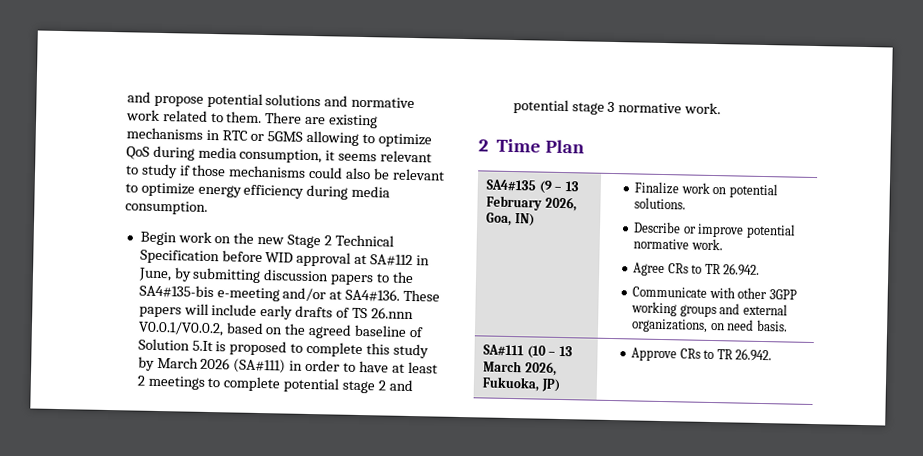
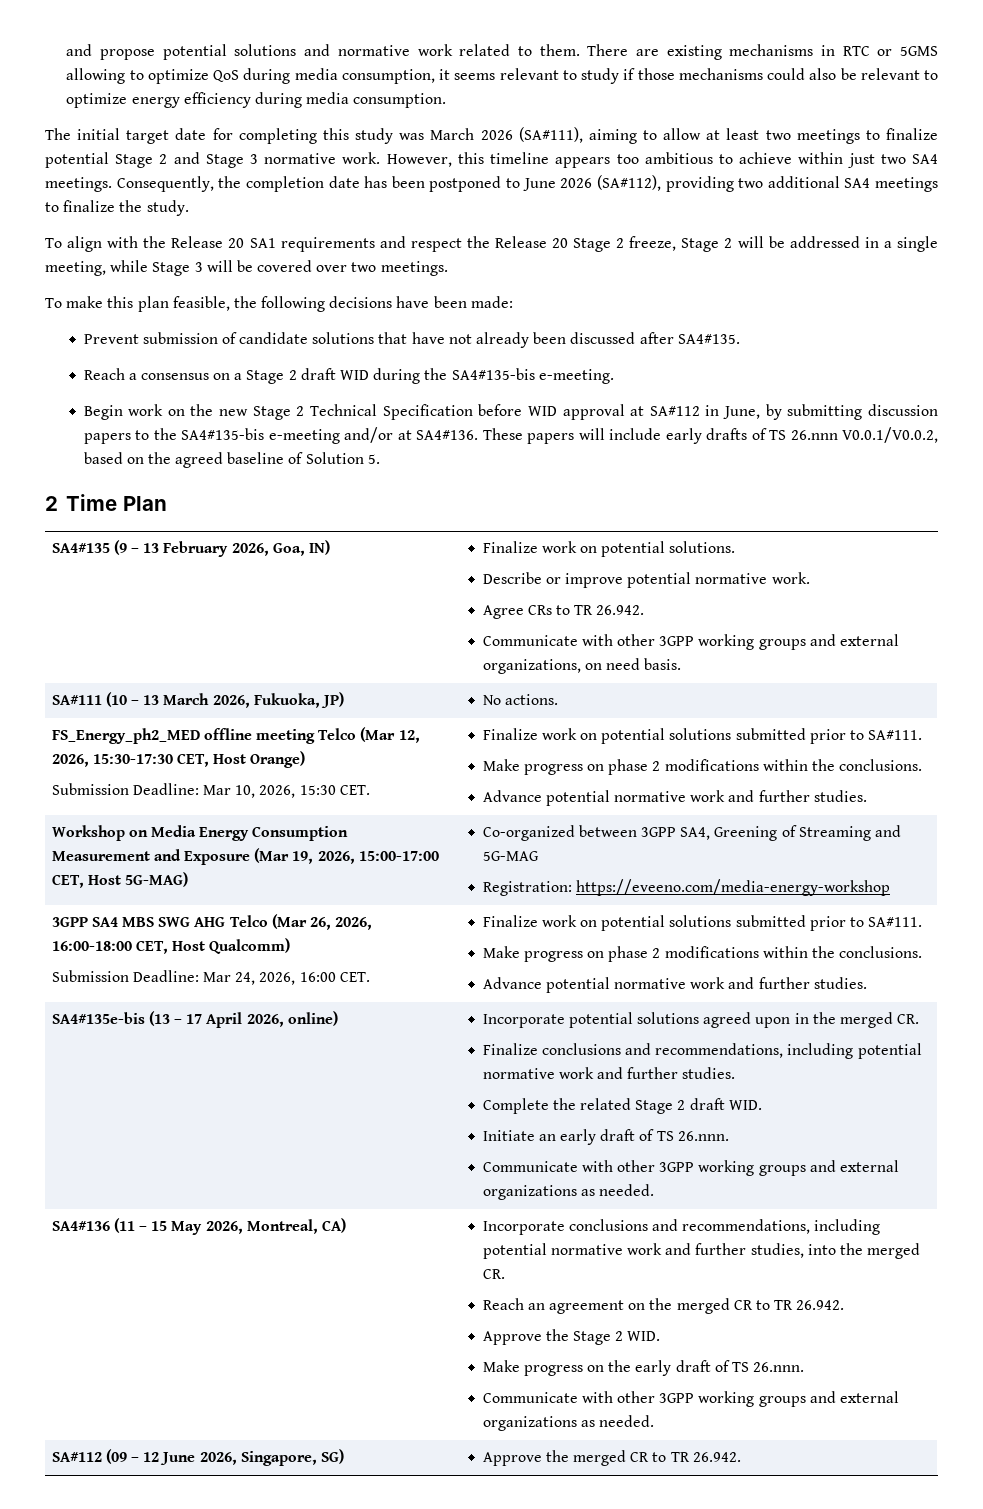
(208, 207) none -> [45,127,938,144] [45,152,939,168] [45,175,938,192] [45,200,189,216] [45,236,938,252] [45,260,448,276] [45,296,513,312] [83,332,740,348] [83,368,614,384] // The initial target date for completing this study was March 2026 (SA#111), aiming to allow at least two meetings to finalize potential Stage 2 and Stage 3 normative work. However, this timeline appears too ambitious to achieve within just two SA4 meetings. Consequently, the completion date has been postponed to June 2026 (SA#112), providing two additional SA4 meetings to finalize the study. // To align with the Release 20 SA1 requirements and respect the Release 20 Stage 2 freeze, Stage 2 will be addressed in a single meeting, while Stage 3 will be covered over two meetings. // To make this plan feasible, the following decisions have been made: // Prevent submission of candidate solutions that have not already been discussed after SA4#135. // Reach a consensus on a Stage 2 draft WID during the SA4#135-bis e-meeting.
[191,340,430,359] [137,356,438,374] [136,375,414,394] [512,98,722,115] 5.It is proposed to complete this study by March 2026 (SA#111) in order to have at least 2 meetings to complete potential stage 2 and potential stage 3 normative work. -> [367,454,380,464] 5.
[631,347,701,362] Approve CRs -> [482,694,558,705] [51,727,420,744] [51,751,306,768] [51,783,370,798] [482,728,923,744] [482,759,923,775] [482,790,867,806] [51,825,349,841] [51,848,439,865] [51,872,189,888] [482,825,901,841] [482,851,539,861] [482,879,890,896] [51,914,373,930] [51,938,291,954] [51,970,370,985] [482,915,923,931] [482,946,923,962] [482,977,867,993] [51,1011,338,1028] [482,1012,920,1028] [482,1043,922,1059] [482,1067,736,1079] [482,1098,762,1114] [482,1129,729,1145] [482,1160,899,1176] [482,1184,654,1200] [51,1218,346,1235] [482,1219,881,1235] [482,1243,921,1259] [482,1269,505,1279] [482,1298,845,1314] [482,1329,661,1345] [482,1360,805,1376] [482,1391,899,1407] [482,1415,654,1431] [51,1449,344,1466] [482,1450,650,1466] No actions. // FS_Energy_ph2_MED offline meeting Telco (Mar 12, 2026, 15:30-17:30 CET, Host Orange) // Submission Deadline: Mar 10, 2026, 15:30 CET. | Finalize work on potential solutions submitted prior to SA#111. // Make progress on phase 2 modifications within the conclusions. // Advance potential normative work and further studies. // Workshop on Media Energy Consumption Measurement and Exposure (Mar 19, 2026, 15:00-17:00 CET, Host 5G-MAG) | Co-organized between 3GPP SA4, Greening of Streaming and 5G-MAG // Registration: https://eveeno.com/media-energy-workshop // 3GPP SA4 MBS SWG AHG Telco (Mar 26, 2026, 16:00-18:00 CET, Host Qualcomm) // Submission Deadline: Mar 24, 2026, 16:00 CET. | Finalize work on potential solutions submitted prior to SA#111. // Make progress on phase 2 modifications within the conclusions. // Advance potential normative work and further studies. // SA4#135e-bis (13 – 17 April 2026, online) | Incorporate potential solutions agreed upon in the merged CR. // Finalize conclusions and recommendations, including potential normative work and further studies. // Complete the related Stage 2 draft WID. // Initiate an early draft of TS 26.nnn. // Communicate with other 3GPP working groups and external organizations as needed. // SA4#136 (11 – 15 May 2026, Montreal, CA) | Incorporate conclusions and recommendations, including potential normative work and further studies, into the merged CR. // Reach an agreement on the merged CR to TR 26.942. // Approve the Stage 2 WID. // Make progress on the early draft of TS 26.nnn. // Communicate with other 3GPP working groups and external organizations as needed. // SA#112 (09 – 12 June 2026, Singapore, SG) | Approve the merged CR

